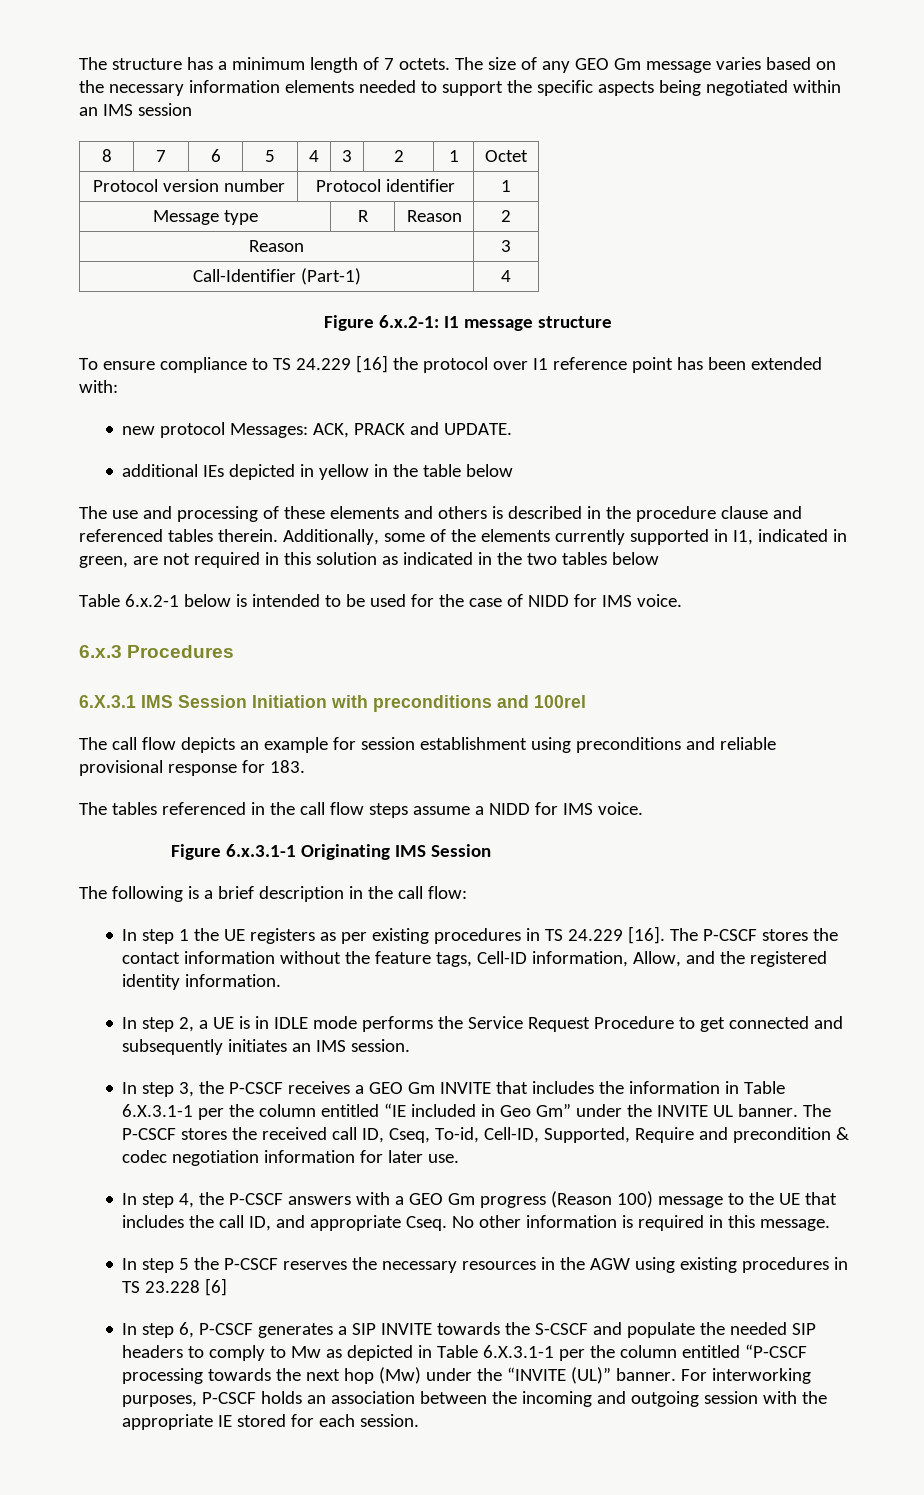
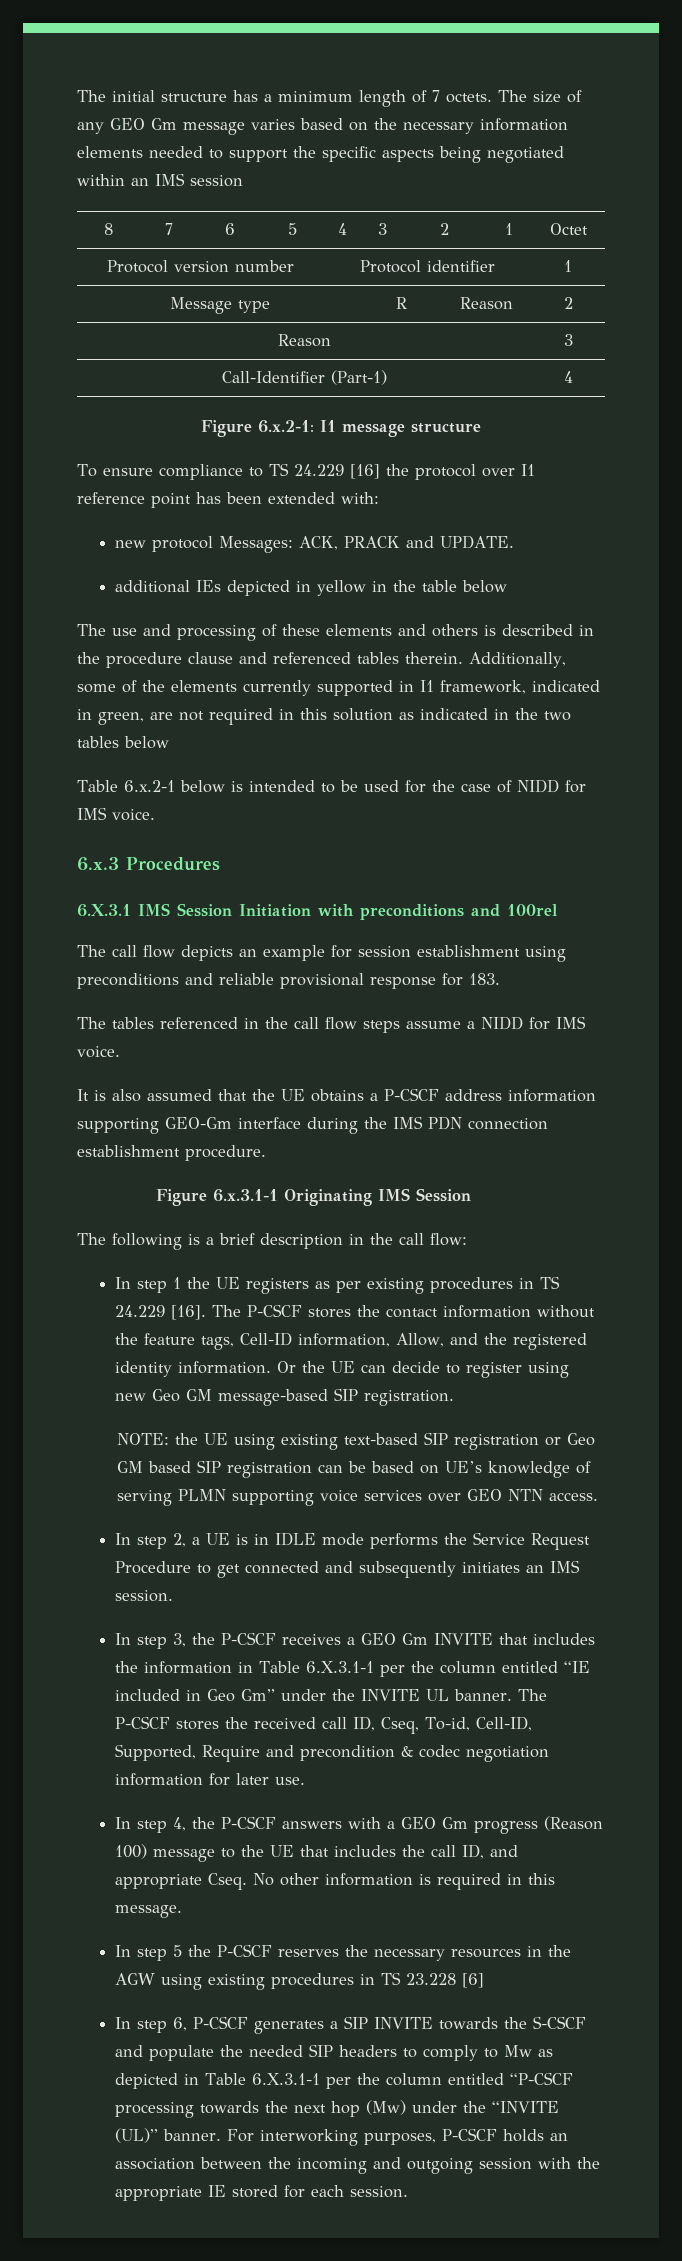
[79,57,107,70] The -> [77,90,155,102] The initial
[732,530,753,545] I1, -> [420,680,526,694] I1 framework,
(643, 808) none -> [77,1088,596,1102] [77,1116,548,1134] [77,1145,266,1161] // It is also assumed that the UE obtains a P-CSCF address information supporting GEO-Gm interface during the IMS PDN connection establishment procedure.
(282, 980) none -> [276,1361,569,1378] [114,1388,454,1406] [116,1432,595,1450] [116,1460,591,1478] [116,1489,598,1506] Or the UE can decide to register using new Geo GM message-based SIP registration. // NOTE: the UE using existing text-based SIP registration or Geo GM based SIP registration can be based on UE’s knowledge of serving PLMN supporting voice services over GEO NTN access.

